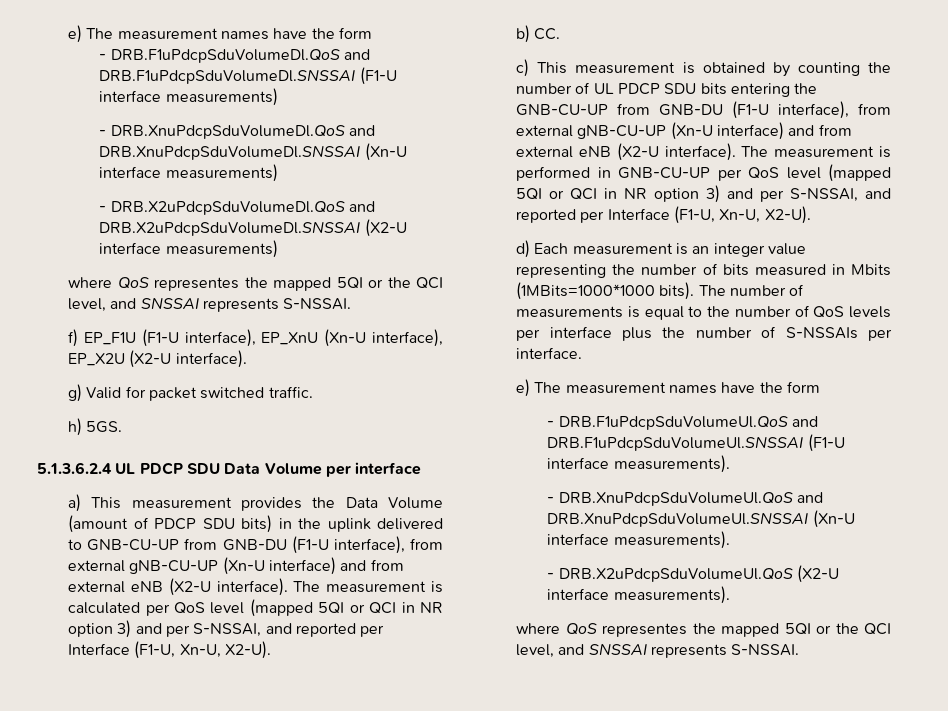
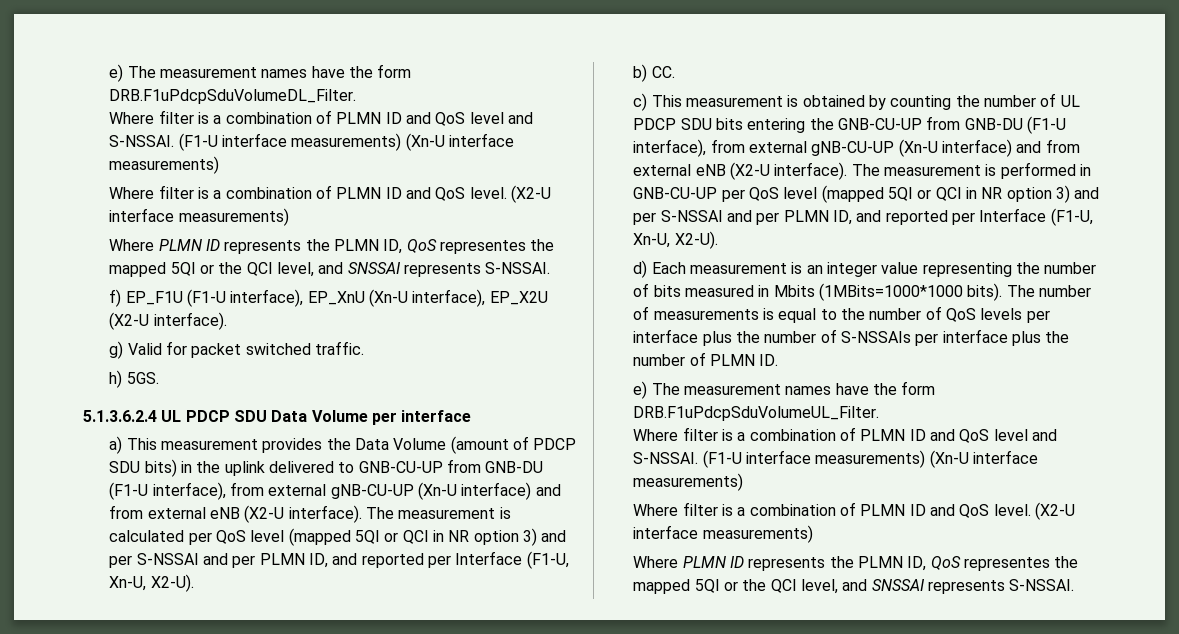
[68,25,373,43] [99,49,370,63] [99,67,397,85] [99,88,278,106] [99,125,375,139] [99,143,407,161] [99,164,278,182] [99,201,375,215] [99,219,407,237] [99,240,278,258] [68,277,113,288] e) The measurement names have the form // - DRB.F1uPdcpSduVolumeDl.QoS and DRB.F1uPdcpSduVolumeDl.SNSSAI (F1-U interface measurements) // - DRB.XnuPdcpSduVolumeDl.QoS and DRB.XnuPdcpSduVolumeDl.SNSSAI (Xn-U interface measurements) // - DRB.X2uPdcpSduVolumeDl.QoS and DRB.X2uPdcpSduVolumeDl.SNSSAI (X2-U interface measurements) // where -> [109,64,412,82] [109,89,357,104] [109,110,533,126] [109,133,514,151] [109,156,220,174] [109,185,551,203] [109,208,289,226] [109,239,403,254] e) The measurement names have the form DRB.F1uPdcpSduVolumeDL_Filter. // Where filter is a combination of PLMN ID and QoS level and S-NSSAI. (F1-U interface measurements) (Xn-U interface measurements) // Where filter is a combination of PLMN ID and QoS level. (X2-U interface measurements) // Where PLMN ID represents the PLMN ID,
[193,623,262,637] S-NSSAI, -> [136,553,328,568] S-NSSAI and per PLMN ID,
[790,188,859,202] S-NSSAI, -> [660,210,852,225] S-NSSAI and per PLMN ID,
[516,347,583,359] [516,379,821,397] [547,416,818,430] [547,434,845,452] [547,455,730,473] [547,492,823,506] [547,510,855,528] [547,531,730,549] [547,565,839,583] [547,586,730,604] [516,623,561,634] interface. // e) The measurement names have the form // - DRB.F1uPdcpSduVolumeUl.QoS and DRB.F1uPdcpSduVolumeUl.SNSSAI (F1-U interface measurements). // - DRB.XnuPdcpSduVolumeUl.QoS and DRB.XnuPdcpSduVolumeUl.SNSSAI (Xn-U interface measurements). // - DRB.X2uPdcpSduVolumeUl.QoS (X2-U interface measurements). // where -> [942,329,1070,346] [633,352,779,366] [633,381,936,399] [633,406,880,421] [633,427,1057,443] [633,450,1038,468] [633,473,744,491] [633,502,1075,520] [633,525,813,543] [633,556,927,571] interface plus the number of PLMN ID. // e) The measurement names have the form DRB.F1uPdcpSduVolumeUL_Filter. // Where filter is a combination of PLMN ID and QoS level and S-NSSAI. (F1-U interface measurements) (Xn-U interface measurements) // Where filter is a combination of PLMN ID and QoS level. (X2-U interface measurements) // Where PLMN ID represents the PLMN ID,

